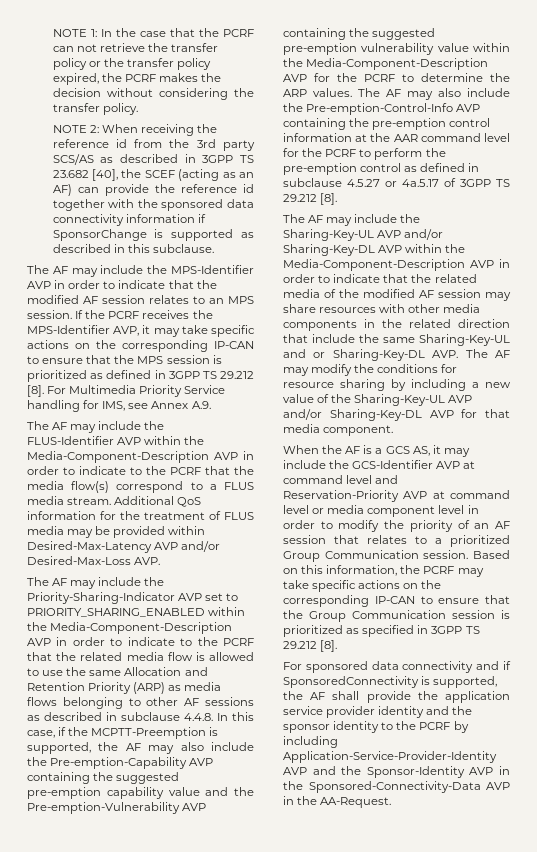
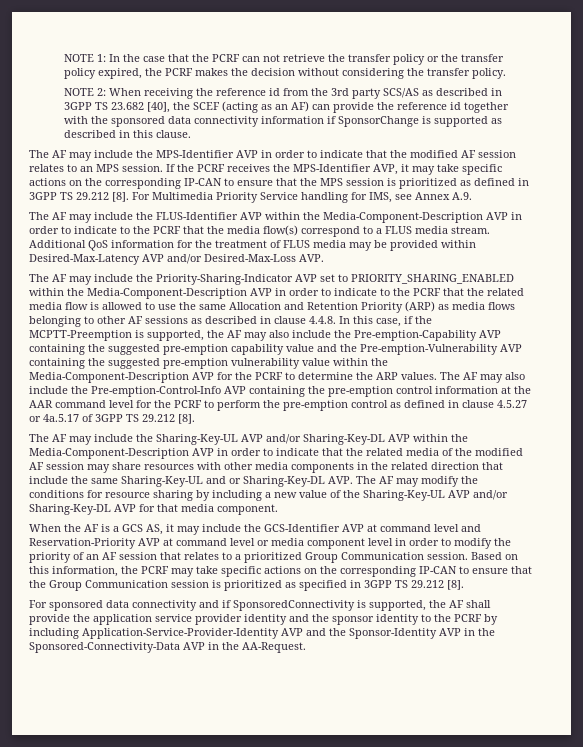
[152,244,214,253] subclause. -> [156,130,192,138] clause.
[121,712,180,721] subclause -> [274,316,306,324] clause
[283,178,342,187] subclause -> [462,400,494,408] clause

